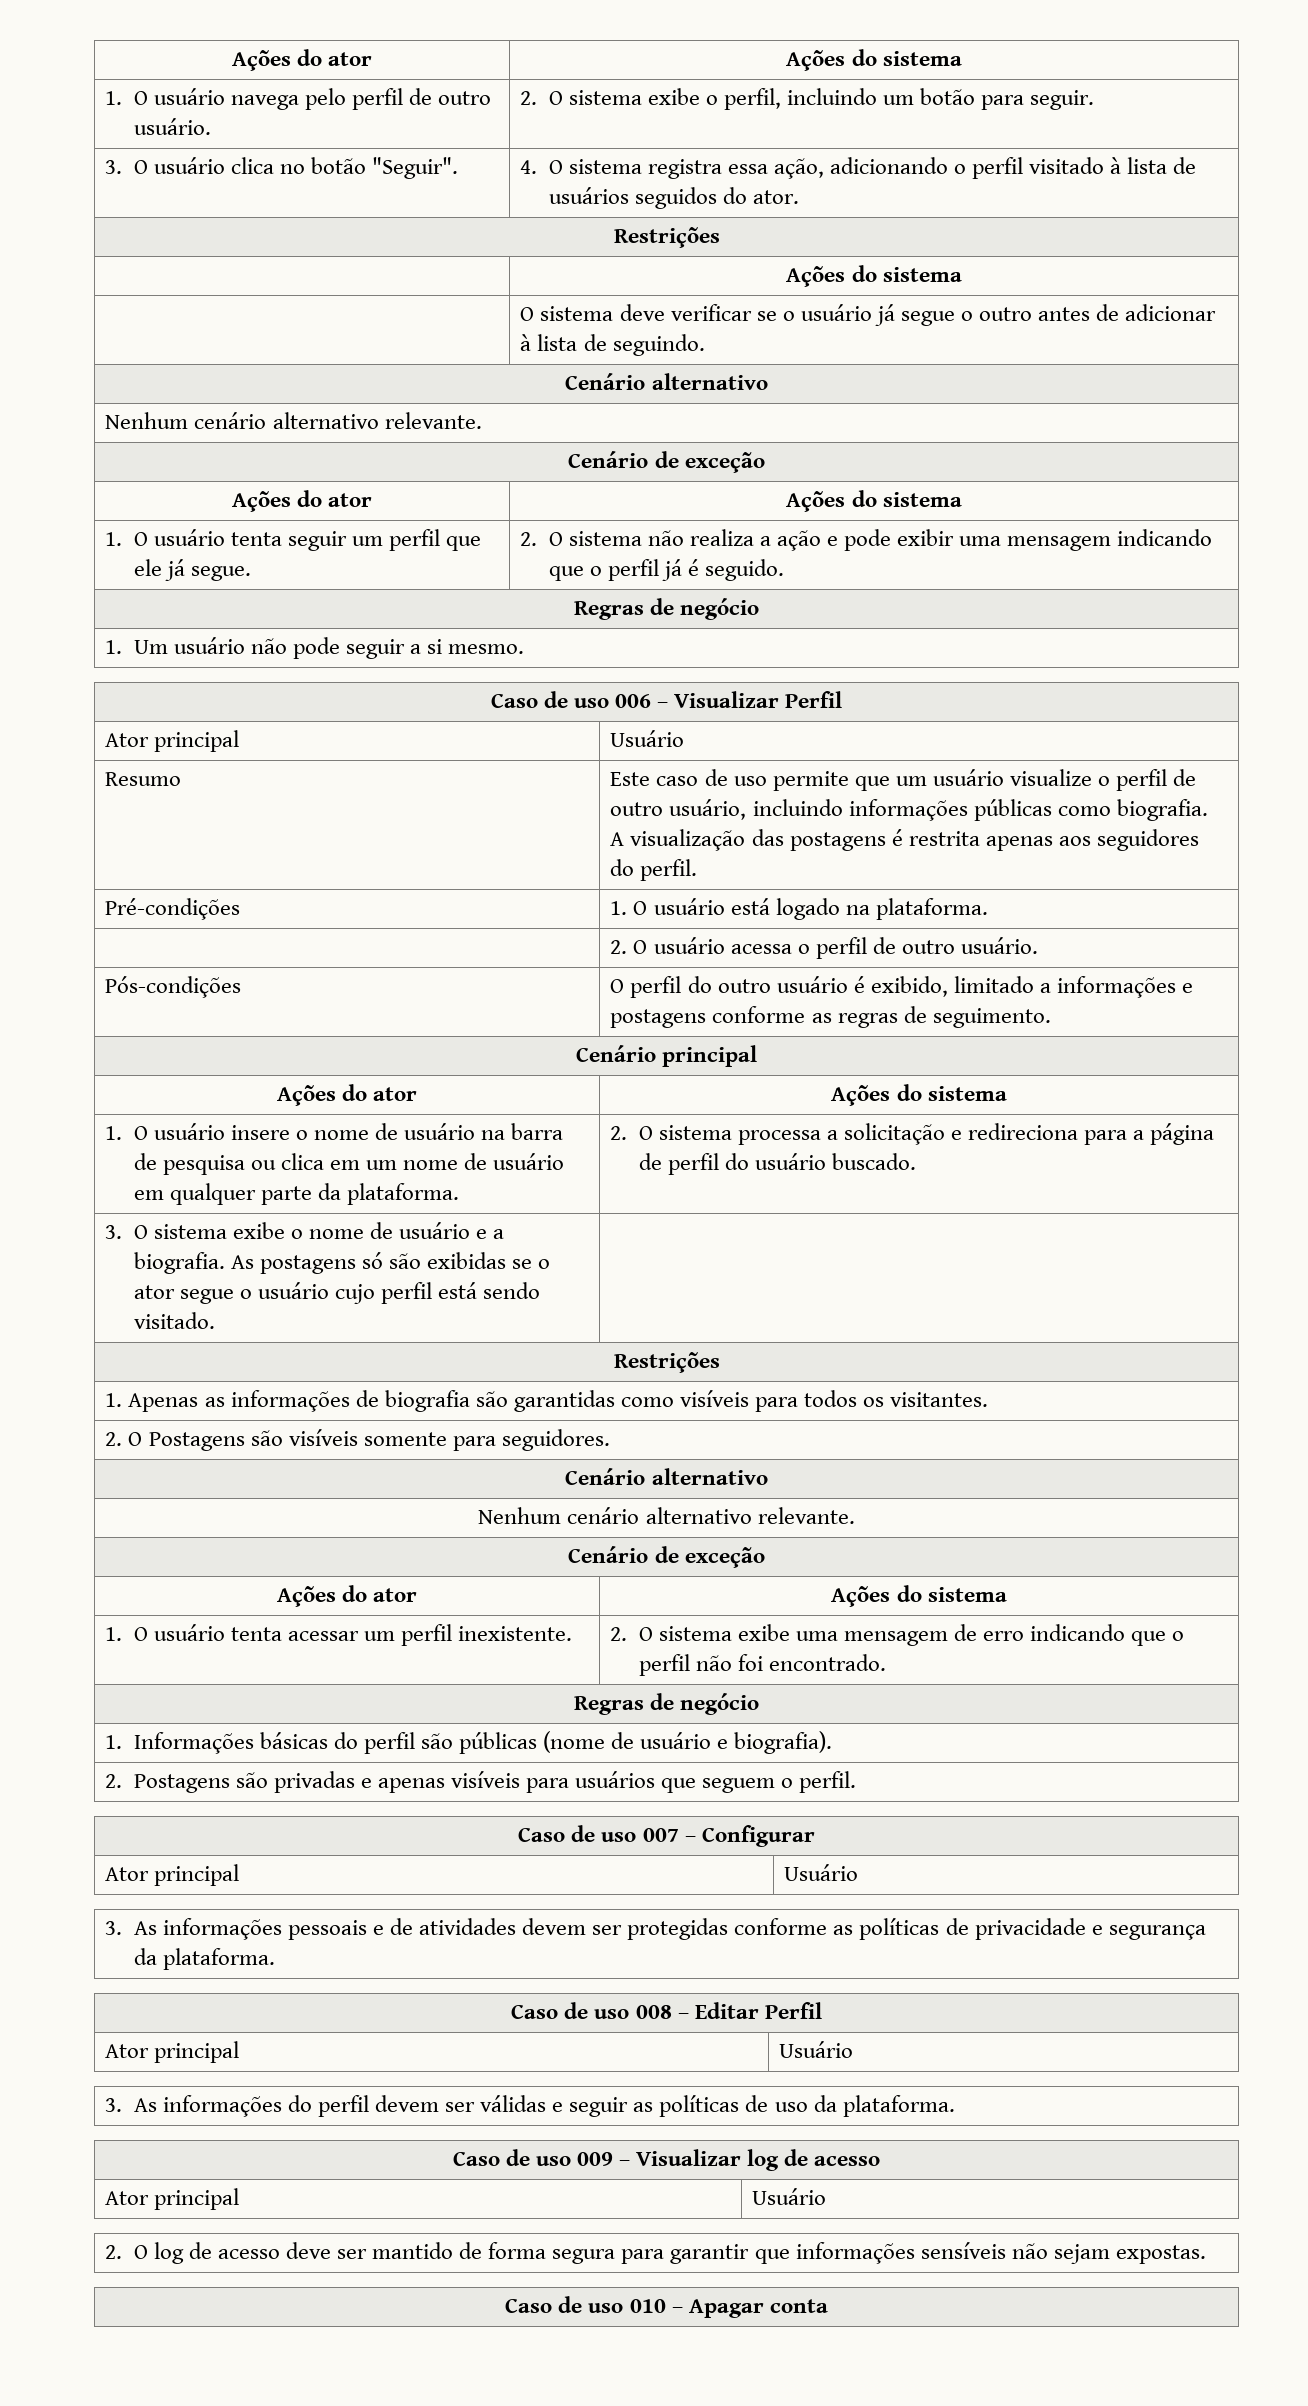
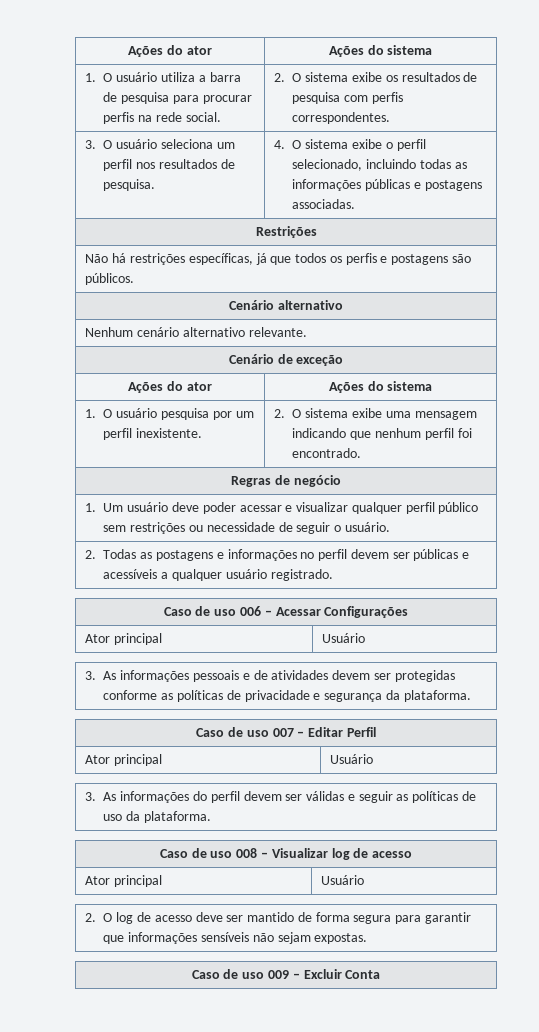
[231,49,373,71] [786,49,962,71] [105,88,492,110] [133,118,211,135] [520,88,1095,110] [105,157,459,179] [520,157,1197,179] [548,187,799,209] [613,227,720,248] [786,265,962,287] [520,304,1217,326] [520,334,705,356] Ações do ator | Ações do sistema // 1. O usuário navega pelo perfil de outro usuário. | 2. O sistema exibe o perfil, incluindo um botão para seguir. // 3. O usuário clica no botão "Seguir". | 4. O sistema registra essa ação, adicionando o perfil visitado à lista de usuários seguidos do ator. // Restrições // | Ações do sistema // | O sistema deve verificar se o usuário já segue o outro antes de adicionar à lista de seguindo. -> [128,45,212,57] [328,45,433,57] [85,72,241,82] [103,92,252,104] [103,112,221,124] [274,72,478,82] [292,92,403,104] [292,112,391,124] [85,139,235,149] [103,159,235,171] [103,179,156,191] [274,139,426,151] [292,159,467,171] [292,179,482,191] [292,199,356,209] [255,226,317,238] [85,253,471,265] [85,273,135,285] Ações do ator | Ações do sistema // 1. O usuário utiliza a barra de pesquisa para procurar perfis na rede social. | 2. O sistema exibe os resultados de pesquisa com perfis correspondentes. // 3. O usuário seleciona um perfil nos resultados de pesquisa. | 4. O sistema exibe o perfil selecionado, incluindo todas as informações públicas e postagens associadas. // Restrições // Não há restrições específicas, já que todos os perfis e postagens são públicos.
[230,529,482,551] [133,559,251,581] [520,529,1213,551] [548,559,785,581] [573,598,760,620] [105,637,525,659] [490,691,843,708] [105,730,240,752] [610,730,685,747] [105,772,182,786] [610,769,1197,791] [610,799,1208,821] [610,829,1199,851] [610,859,698,881] [105,898,241,920] [610,898,988,920] [610,937,1038,959] [105,976,242,998] [610,976,1194,998] [610,1006,1051,1028] [575,1045,758,1067] [276,1084,418,1106] [831,1084,1007,1106] [105,1123,564,1140] [133,1153,565,1175] [133,1183,459,1205] [610,1123,1215,1145] [638,1153,916,1175] [105,1222,505,1239] [133,1252,551,1274] [133,1282,541,1304] [133,1312,215,1329] [613,1352,720,1373] [105,1390,989,1412] [105,1429,610,1451] [565,1468,768,1485] [478,1507,855,1524] [568,1546,765,1568] [276,1585,418,1607] [831,1585,1007,1607] [105,1624,359,1641] tenta seguir um perfil que ele já segue. | 2. O sistema não realiza a ação e pode exibir uma mensagem indicando que o perfil já é seguido. // Regras de negócio // 1. Um usuário não pode seguir a si mesmo. // Caso de uso 006 – Visualizar Perfil // Ator principal | Usuário // Resumo | Este caso de uso permite que um usuário visualize o perfil de outro usuário, incluindo informações públicas como biografia. A visualização das postagens é restrita apenas aos seguidores do perfil. // Pré-condições | 1. O usuário está logado na plataforma. // | 2. O usuário acessa o perfil de outro usuário. // Pós-condições | O perfil do outro usuário é exibido, limitado a informações e postagens conforme as regras de seguimento. // Cenário principal // Ações do ator | Ações do sistema // 1. O usuário insere o nome de usuário na barra de pesquisa ou clica em um nome de usuário em qualquer parte da plataforma. | 2. O sistema processa a solicitação e redireciona para a página de perfil do usuário buscado. // 3. O sistema exibe o nome de usuário e a biografia. As postagens só são exibidas se o ator segue o usuário cujo perfil está sendo visitado. | // Restrições // 1. Apenas as informações de biografia são garantidas como visíveis para todos os visitantes. // 2. O Postagens são visíveis somente para seguidores. // Cenário alternativo // Nenhum cenário alternativo relevante. // Cenário de exceção // Ações do ator | Ações do sistema // 1. O usuário tenta acessar -> [160,408,232,420] pesquisa por
[954,1624,1185,1646] [638,1654,732,1676] de erro indicando que o perfil não -> [292,428,454,440] indicando que nenhum perfil
[133,1731,833,1754] [105,1771,857,1793] [518,1825,815,1847] Informações básicas do perfil são públicas (nome de usuário e biografia). // 2. Postagens são privadas e apenas visíveis para usuários que seguem o perfil. // Caso de uso 007 – Configurar -> [103,502,479,514] [103,522,390,534] [85,549,470,561] [103,569,333,581] [163,606,409,618] Um usuário deve poder acessar e visualizar qualquer perfil público sem restrições ou necessidade de seguir o usuário. // 2. Todas as postagens e informações no perfil devem ser públicas e acessíveis a qualquer usuário registrado. // Caso de uso 006 – Acessar Configurações
[635,2005,672,2019] 008 -> [272,728,294,737] 007
[576,2152,613,2166] 009 -> [236,848,258,858] 008
[629,2299,828,2318] 010 – Apagar conta -> [268,969,381,979] 009 – Excluir Conta

